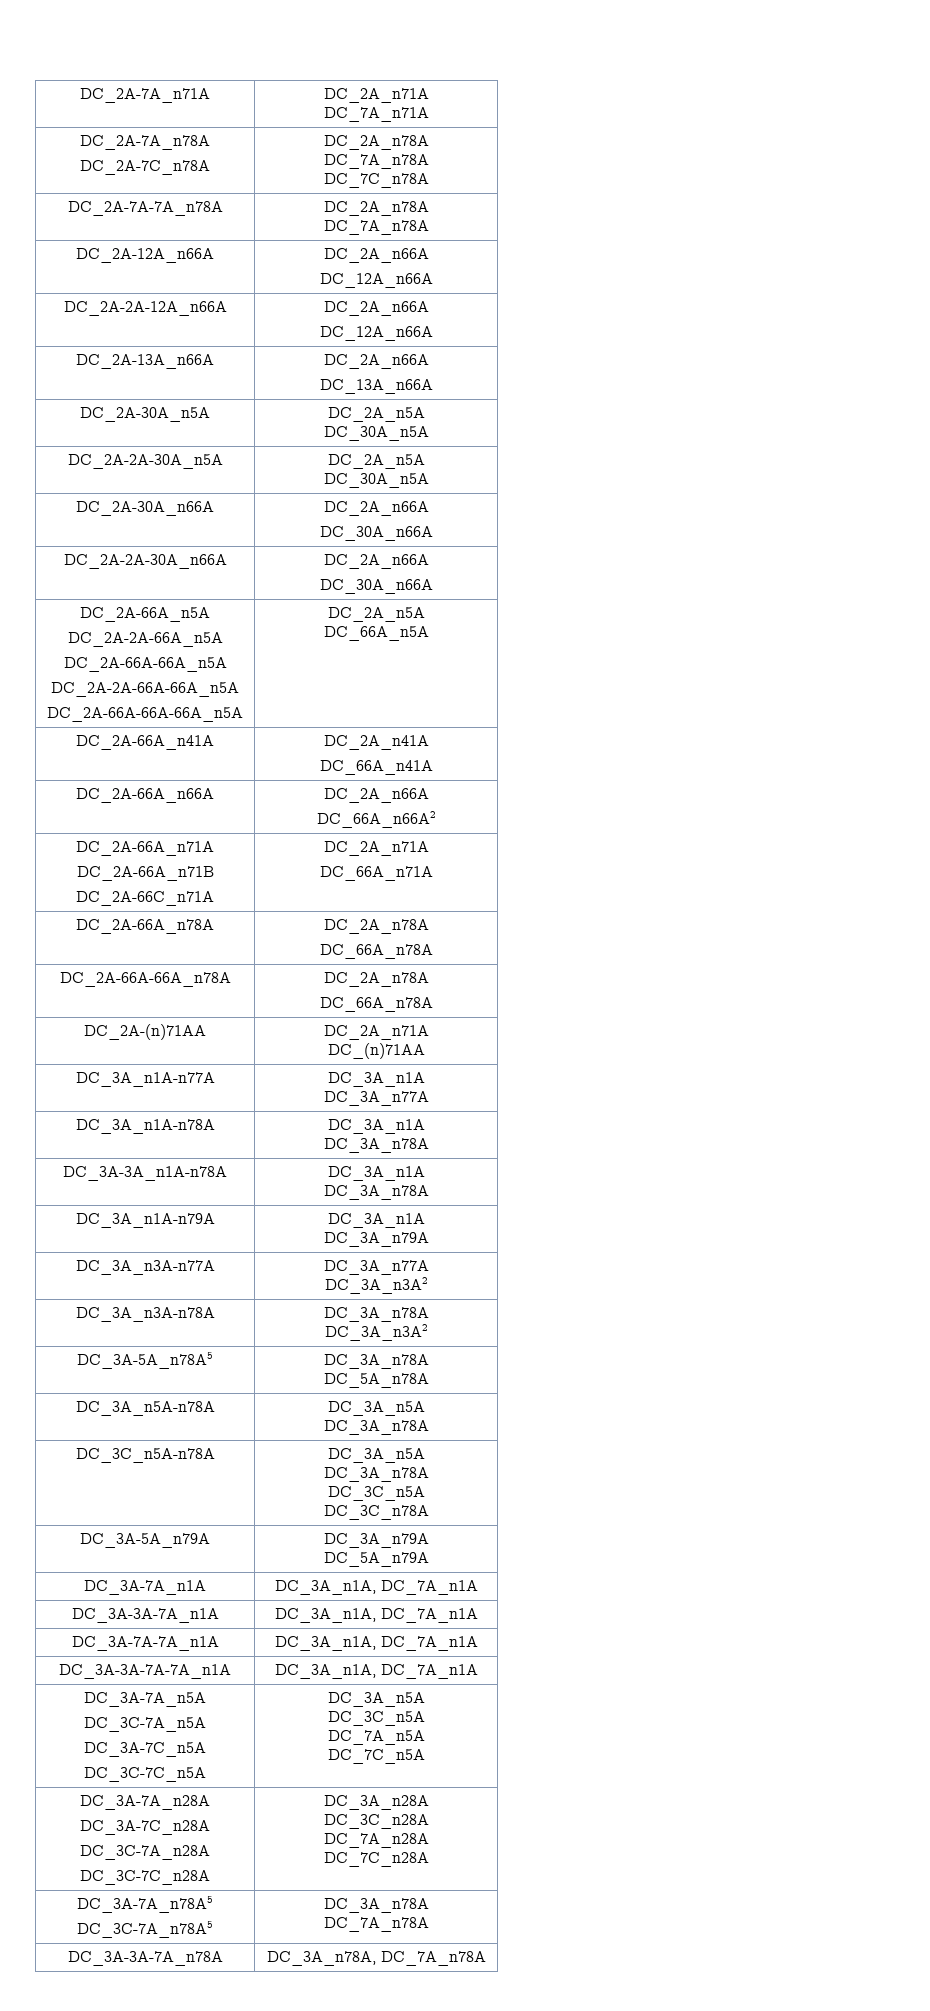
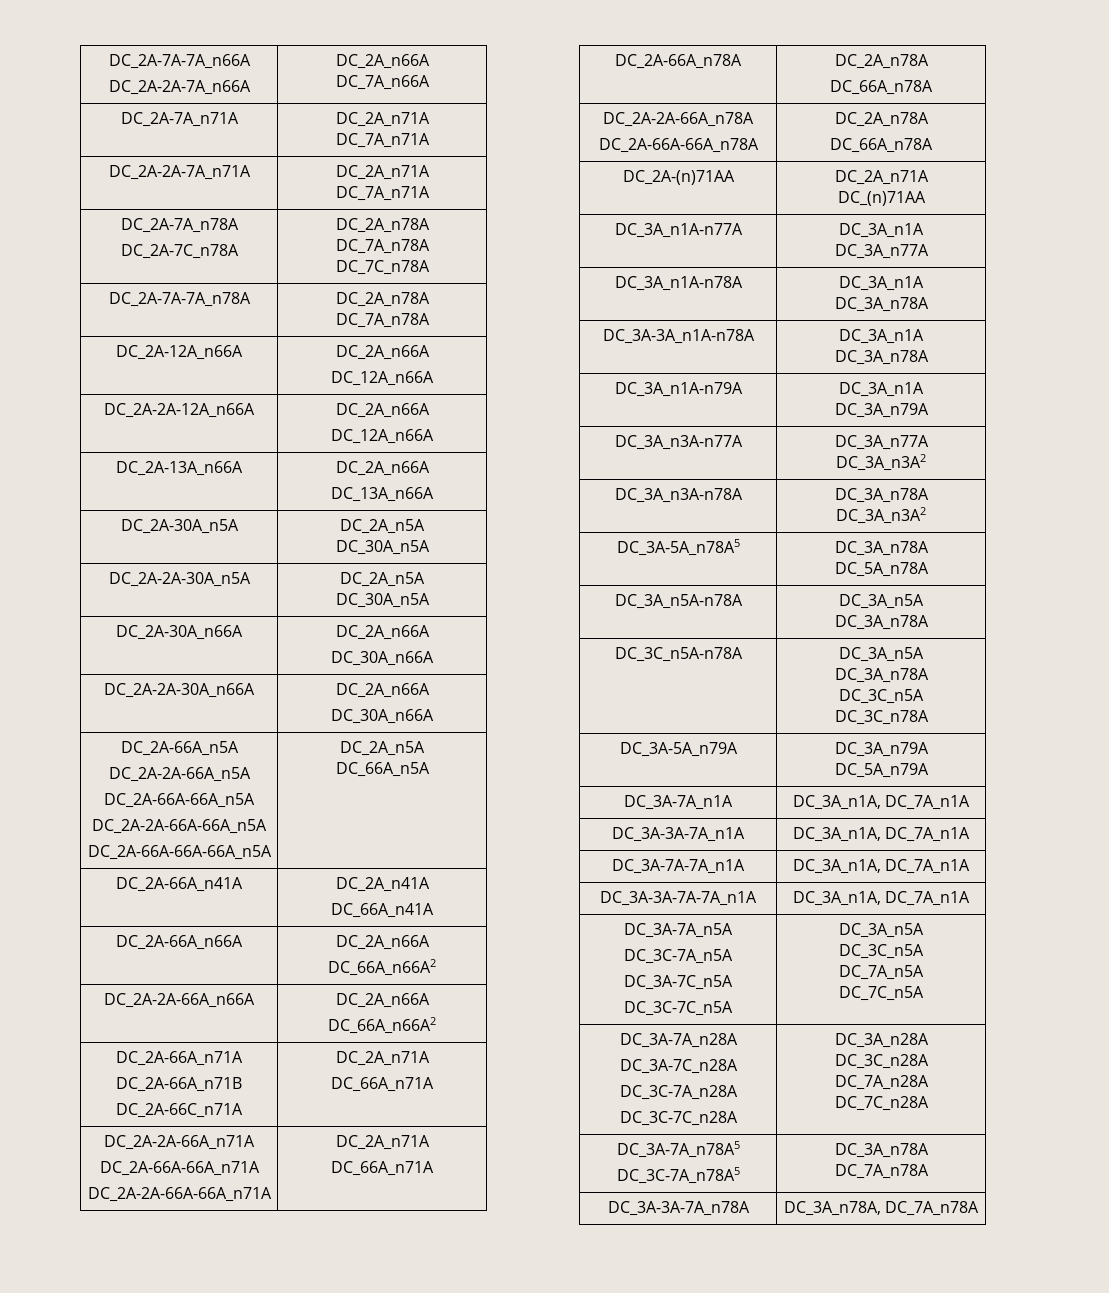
(80, 95) none -> [108,54,251,69] [108,80,251,95] [335,54,430,69] [335,75,430,90] DC_2A-7A-7A_n66A // DC_2A-2A-7A_n66A | DC_2A_n66A // DC_7A_n66A //
(429, 114) none -> [108,165,251,180] [335,165,430,180] [335,186,430,201] // DC_2A-2A-7A_n71A | DC_2A_n71A // DC_7A_n71A
(436, 819) none -> [104,993,255,1008] [335,993,430,1008] [328,1017,436,1034] // DC_2A-2A-66A_n66A | DC_2A_n66A // DC_66A_n66A2
(433, 873) none -> [104,1135,255,1150] [99,1161,260,1176] [87,1187,272,1202] [335,1135,430,1150] [331,1161,434,1176] // DC_2A-2A-66A_n71A // DC_2A-66A-66A_n71A // DC_2A-2A-66A-66A_n71A | DC_2A_n71A // DC_66A_n71A
(433, 951) none -> [603,112,754,127] DC_2A-2A-66A_n78A //

